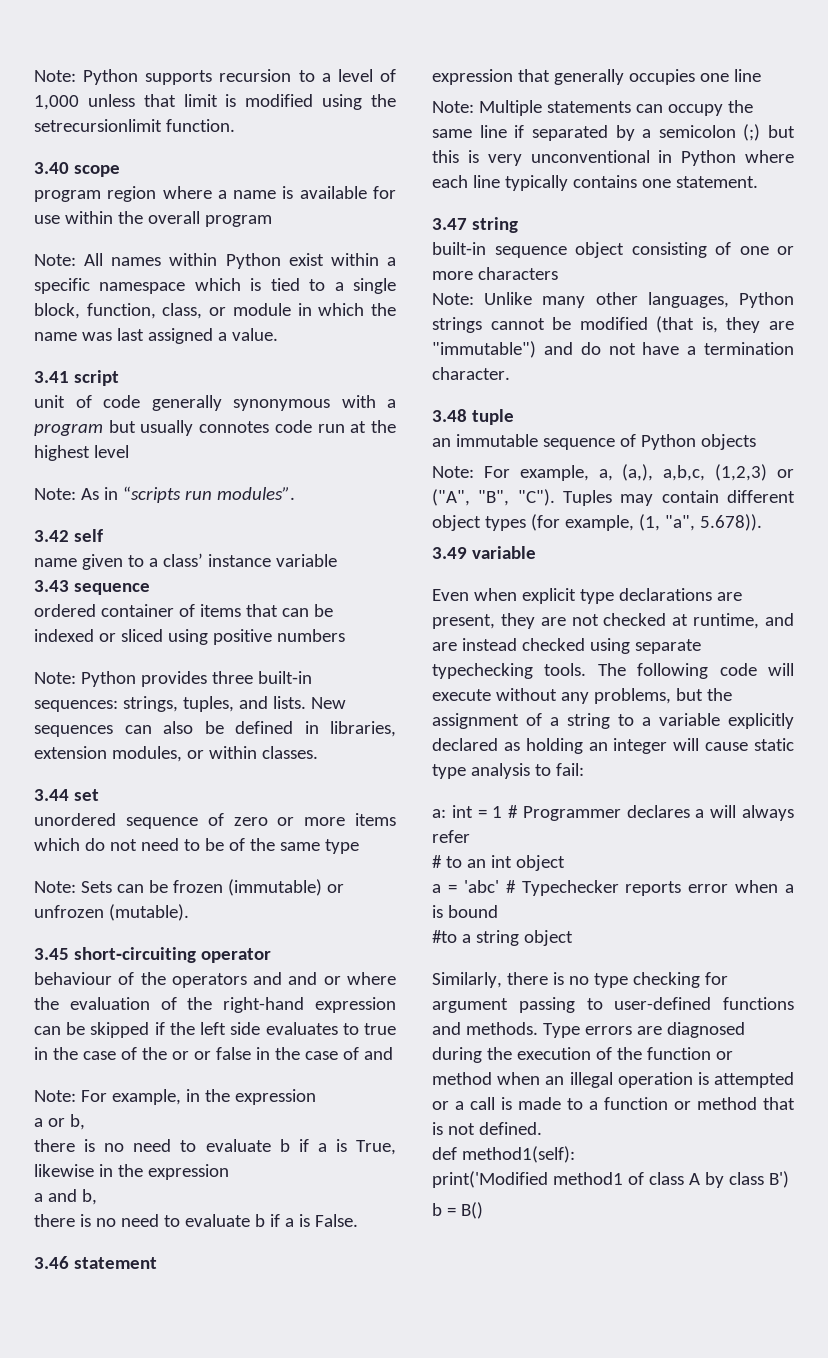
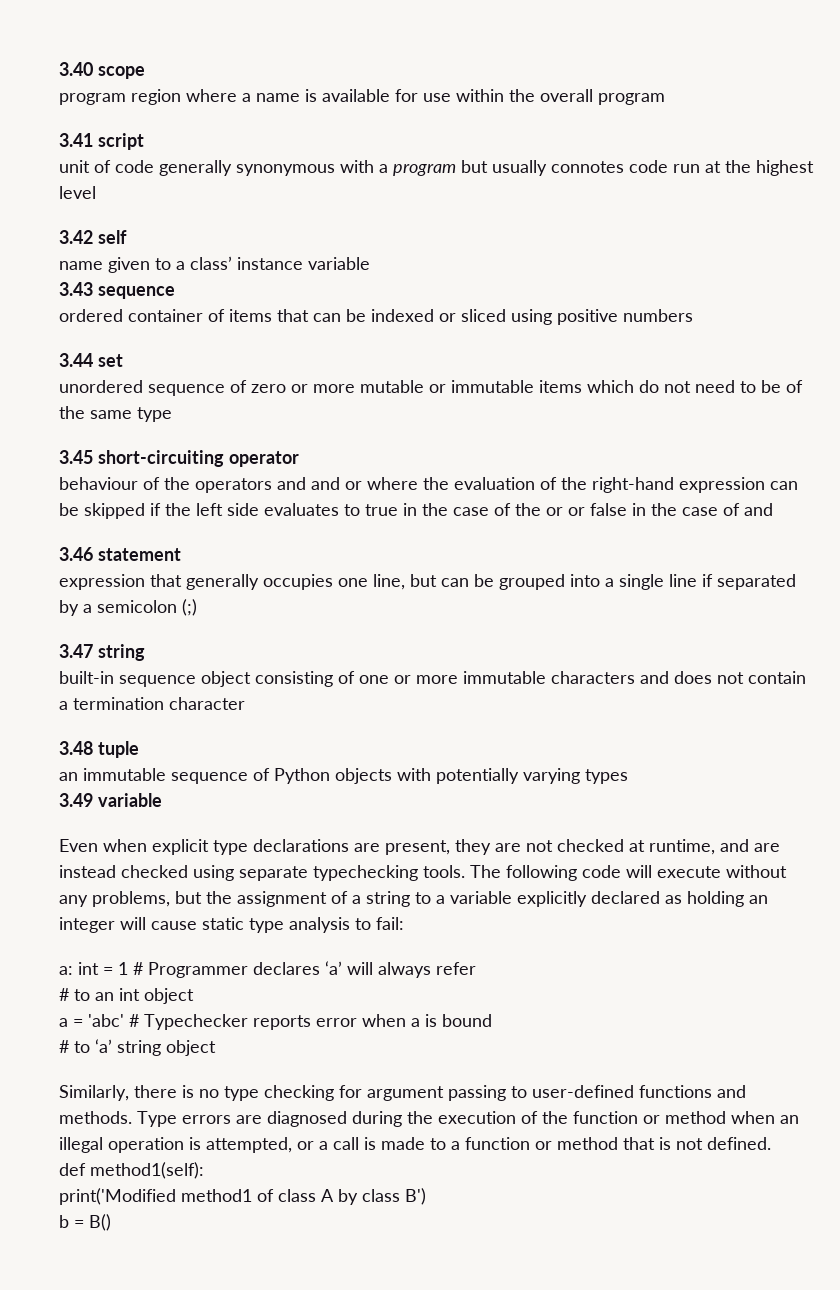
[34,69,396,85] [34,94,397,110] [34,119,235,132] Note: Python supports recursion to a level of 1,000 unless that limit is modified using the setrecursionlimit function. // -> (59, 69) none
[34,253,396,269] [34,278,397,294] [34,303,397,319] [34,328,278,344] // Note: All names within Python exist within a specific namespace which is tied to a single block, function, class, or module in which the name was last assigned a value. -> (665, 99) none
[34,486,295,503] // Note: As in “scripts run modules”. -> (96, 192) none
[34,671,312,687] [34,696,346,712] [34,721,396,737] [34,746,318,762] // Note: Python provides three built‐in sequences: strings, tuples, and lists. New sequences can also be defined in libraries, extension modules, or within classes. -> (693, 315) none
(346, 821) none -> [360,380,534,393] mutable or immutable
[34,879,344,896] [34,904,189,921] // Note: Sets can be frozen (immutable) or unfrozen (mutable). -> (172, 414) none
[34,1089,316,1105] [34,1114,85,1130] [34,1139,397,1155] [34,1164,229,1180] [34,1189,97,1205] [34,1214,358,1227] // Note: For example, in the expression // a or b, // there is no need to evaluate b if a is True, likewise in the expression // a and b, // there is no need to evaluate b if a is False. -> (773, 509) none
[733,69,761,82] [432,100,753,116] [432,129,472,138] line // Note: Multiple statements can occupy the same -> [373,574,664,590] line, but can be grouped into a single
[768,125,795,138] [432,150,794,166] [432,175,758,191] but this is very unconventional in Python where each line typically contains one statement. -> (197, 607) none
(473, 275) none -> [463,671,546,684] immutable
[432,292,794,308] [432,316,794,333] [432,341,680,358] // Note: Unlike many other languages, Python strings cannot be modified (that is, they are "immutable") and do not have -> [640,671,806,684] and does not contain
[432,367,510,380] character. -> [169,697,245,710] character
[432,464,795,481] [432,489,795,506] [432,514,762,531] // Note: For example, a, (a,), a,b,c, (1,2,3) or ("A", "B", "C"). Tuples may contain different object types (for example, (1, "a", 5.678)). -> [397,768,628,784] with potentially varying types
[695,809,705,818] a -> [325,961,342,975] ‘a’
[432,930,471,943] #to a -> [59,1039,112,1053] # to ‘a’
[714,1072,794,1088] attempted -> [206,1137,292,1153] attempted,

